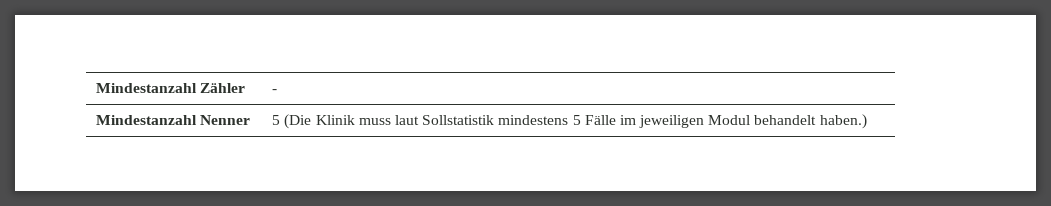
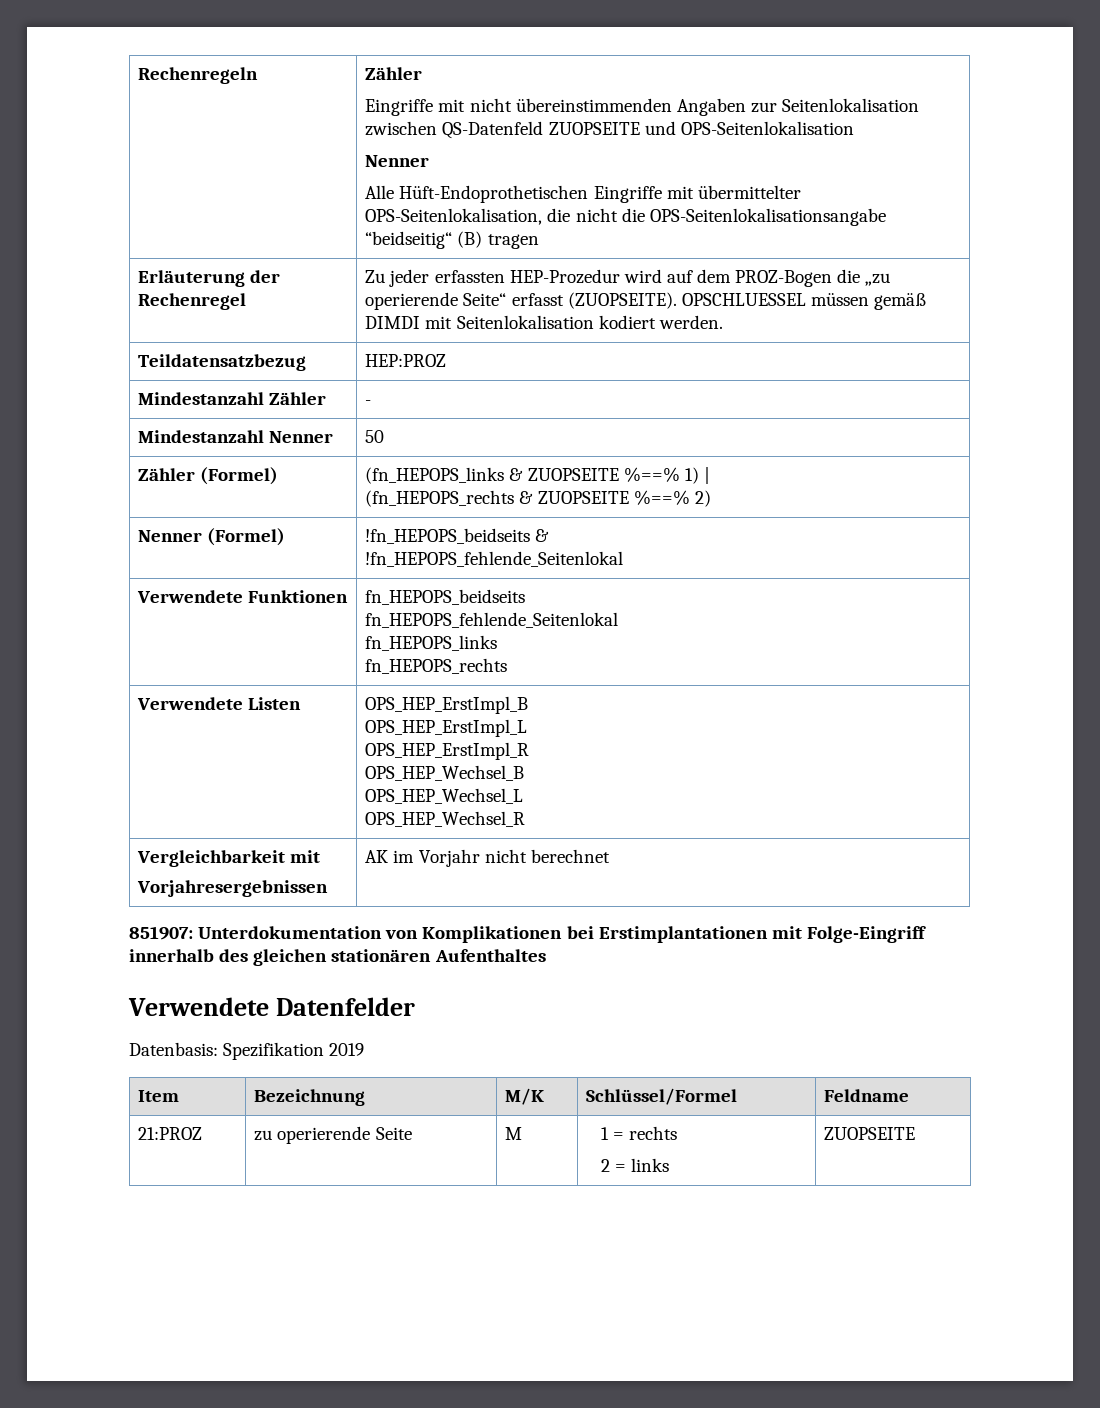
(96, 88) none -> [138,67,259,84] [365,67,423,80] [365,98,920,116] [365,121,854,139] [365,155,430,167] [365,185,801,203] [365,208,886,226] [365,231,539,249] [138,270,281,287] [138,293,247,310] [365,269,891,287] [365,292,928,310] [365,315,723,329] [138,354,307,371] [365,354,447,367] Rechenregeln | Zähler // Eingriffe mit nicht übereinstimmenden Angaben zur Seitenlokalisation zwischen QS-Datenfeld ZUOPSEITE und OPS-Seitenlokalisation // Nenner // Alle Hüft-Endoprothetischen Eingriffe mit übermittelter OPS-Seitenlokalisation, die nicht die OPS-Seitenlokalisationsangabe “beidseitig“ (B) tragen // Erläuterung der Rechenregel | Zu jeder erfassten HEP-Prozedur wird auf dem PROZ-Bogen die „zu operierende Seite“ erfasst (ZUOPSEITE). OPSCHLUESSEL müssen gemäß DIMDI mit Seitenlokalisation kodiert werden. // Teildatensatzbezug | HEP:PROZ //
[272,114,867,129] 5 (Die Klinik muss laut Sollstatistik mindestens 5 Fälle im jeweiligen Modul behandelt haben.) -> [365,430,385,443] [138,467,279,485] [365,467,710,484] [365,490,711,507] [138,528,286,546] [365,528,550,544] [365,551,624,567] [137,590,349,603] [365,589,526,605] [365,612,619,628] [365,635,498,651] [365,658,508,674] [137,697,302,710] [365,696,529,714] [365,719,528,737] [365,742,530,760] [365,765,525,781] [365,788,524,804] [365,811,526,827] [137,850,321,867] [137,880,329,897] [365,849,610,867] [129,926,926,943] [129,949,546,966] [128,997,415,1016] [129,1042,365,1060] [138,1090,180,1102] [254,1089,366,1106] [505,1088,545,1105] [586,1088,738,1105] [824,1089,910,1102] [138,1127,203,1140] [254,1126,412,1144] [505,1127,523,1140] [601,1126,678,1140] [601,1158,670,1172] [824,1127,916,1140] 50 // Zähler (Formel) | (fn_HEPOPS_links & ZUOPSEITE %==% 1) | // (fn_HEPOPS_rechts & ZUOPSEITE %==% 2) // Nenner (Formel) | !fn_HEPOPS_beidseits & // !fn_HEPOPS_fehlende_Seitenlokal // Verwendete Funktionen | fn_HEPOPS_beidseits // fn_HEPOPS_fehlende_Seitenlokal // fn_HEPOPS_links // fn_HEPOPS_rechts // Verwendete Listen | OPS_HEP_ErstImpl_B // OPS_HEP_ErstImpl_L // OPS_HEP_ErstImpl_R // OPS_HEP_Wechsel_B // OPS_HEP_Wechsel_L // OPS_HEP_Wechsel_R // Vergleichbarkeit mit // Vorjahresergebnissen | AK im Vorjahr nicht berechnet // 851907: Unterdokumentation von Komplikationen bei Erstimplantationen mit Folge-Eingriff innerhalb des gleichen stationären Aufenthaltes // Verwendete Datenfelder // Datenbasis: Spezifikation 2019 // Item | Bezeichnung | M/K | Schlüssel/Formel | Feldname // 21:PROZ | zu operierende Seite | M | 1 = rechts // 2 = links | ZUOPSEITE

